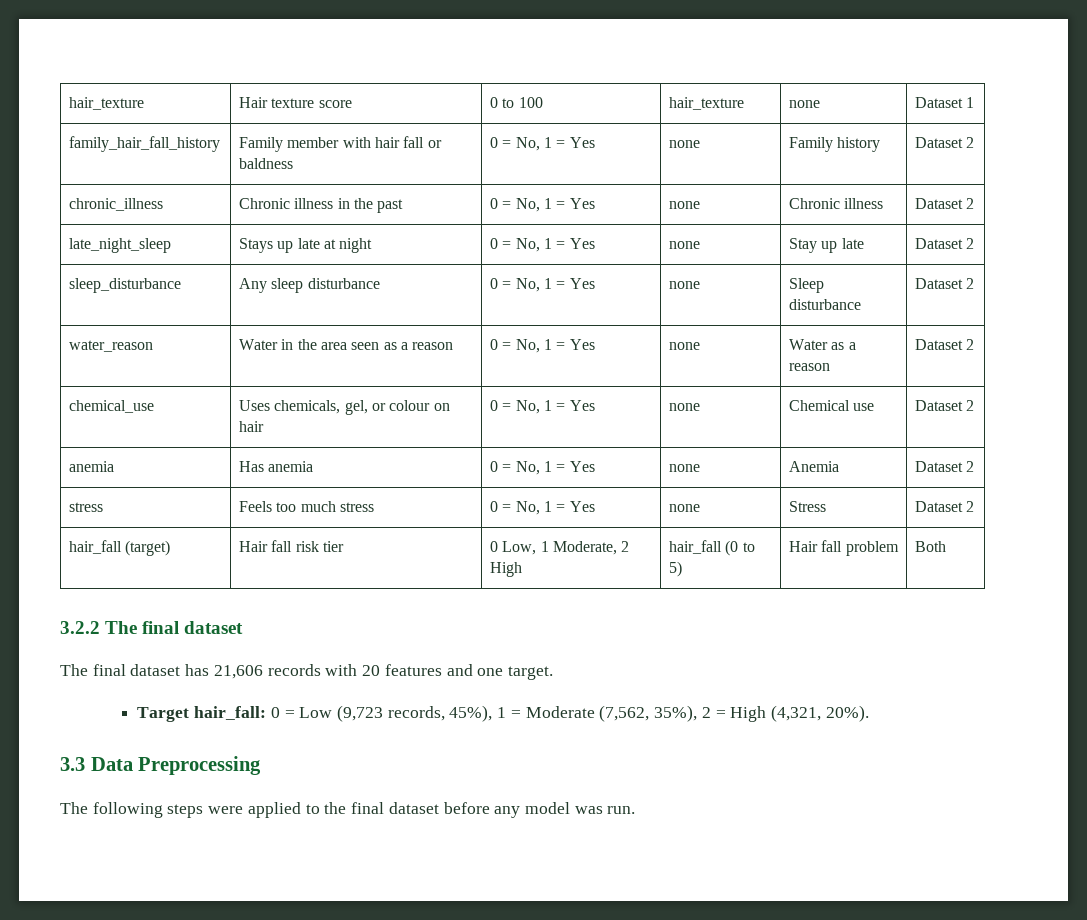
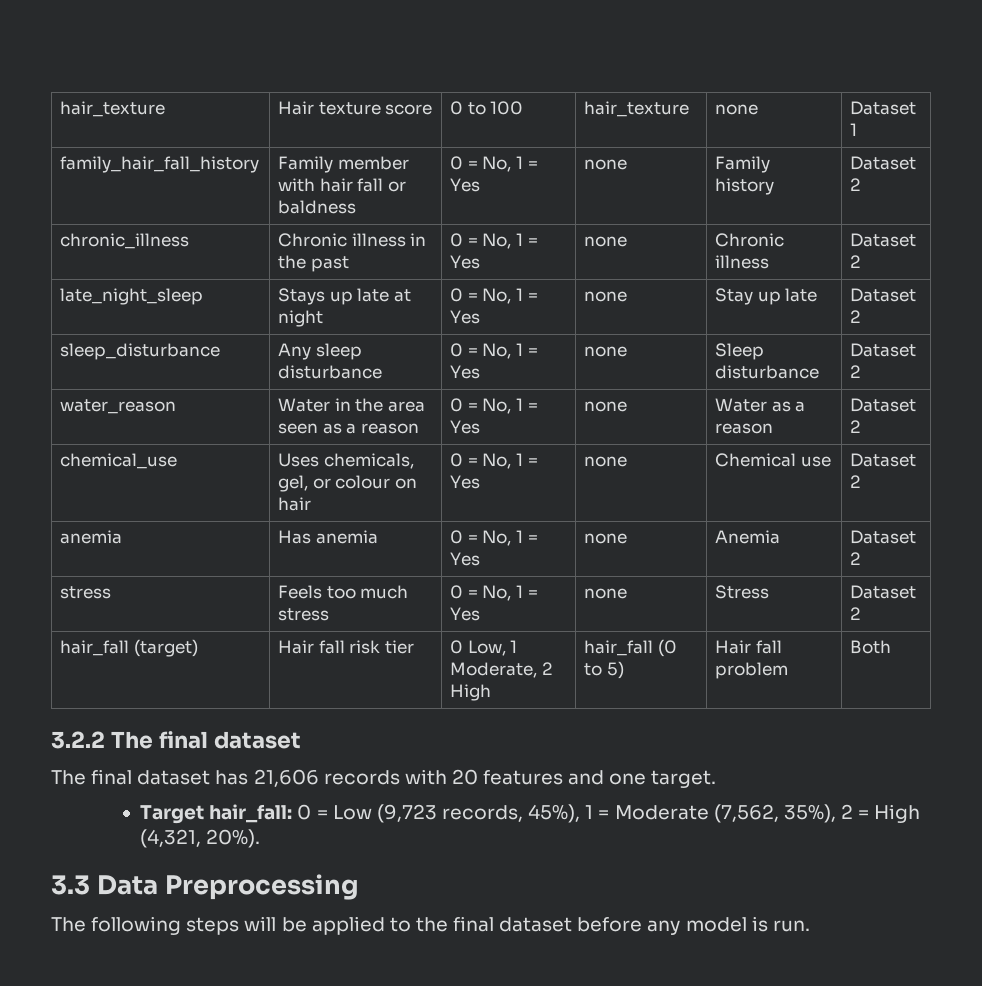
[208,806,244,814] were -> [244,916,307,932] will be
[574,806,603,814] was -> [751,916,768,932] is

